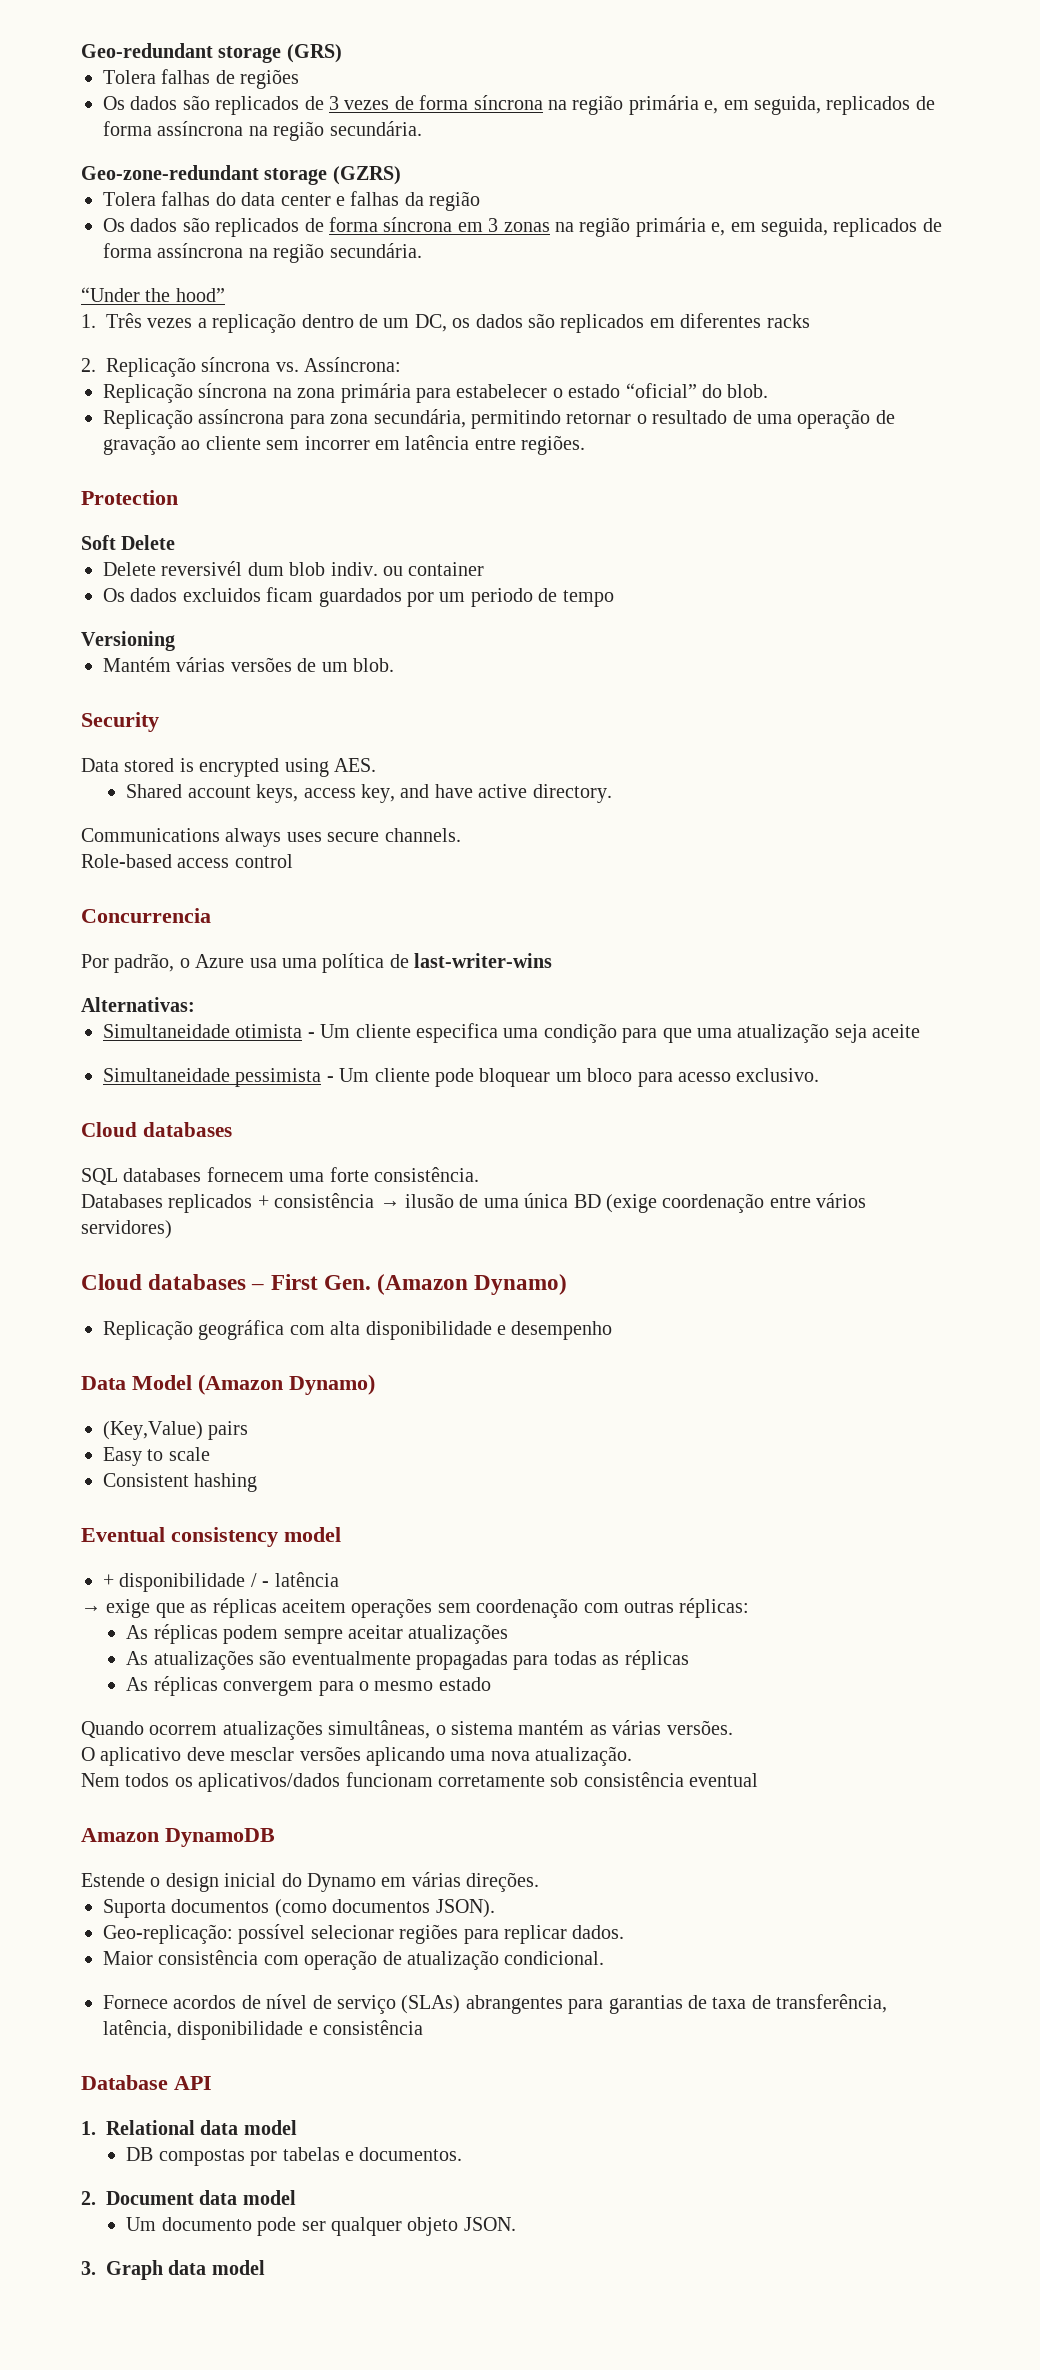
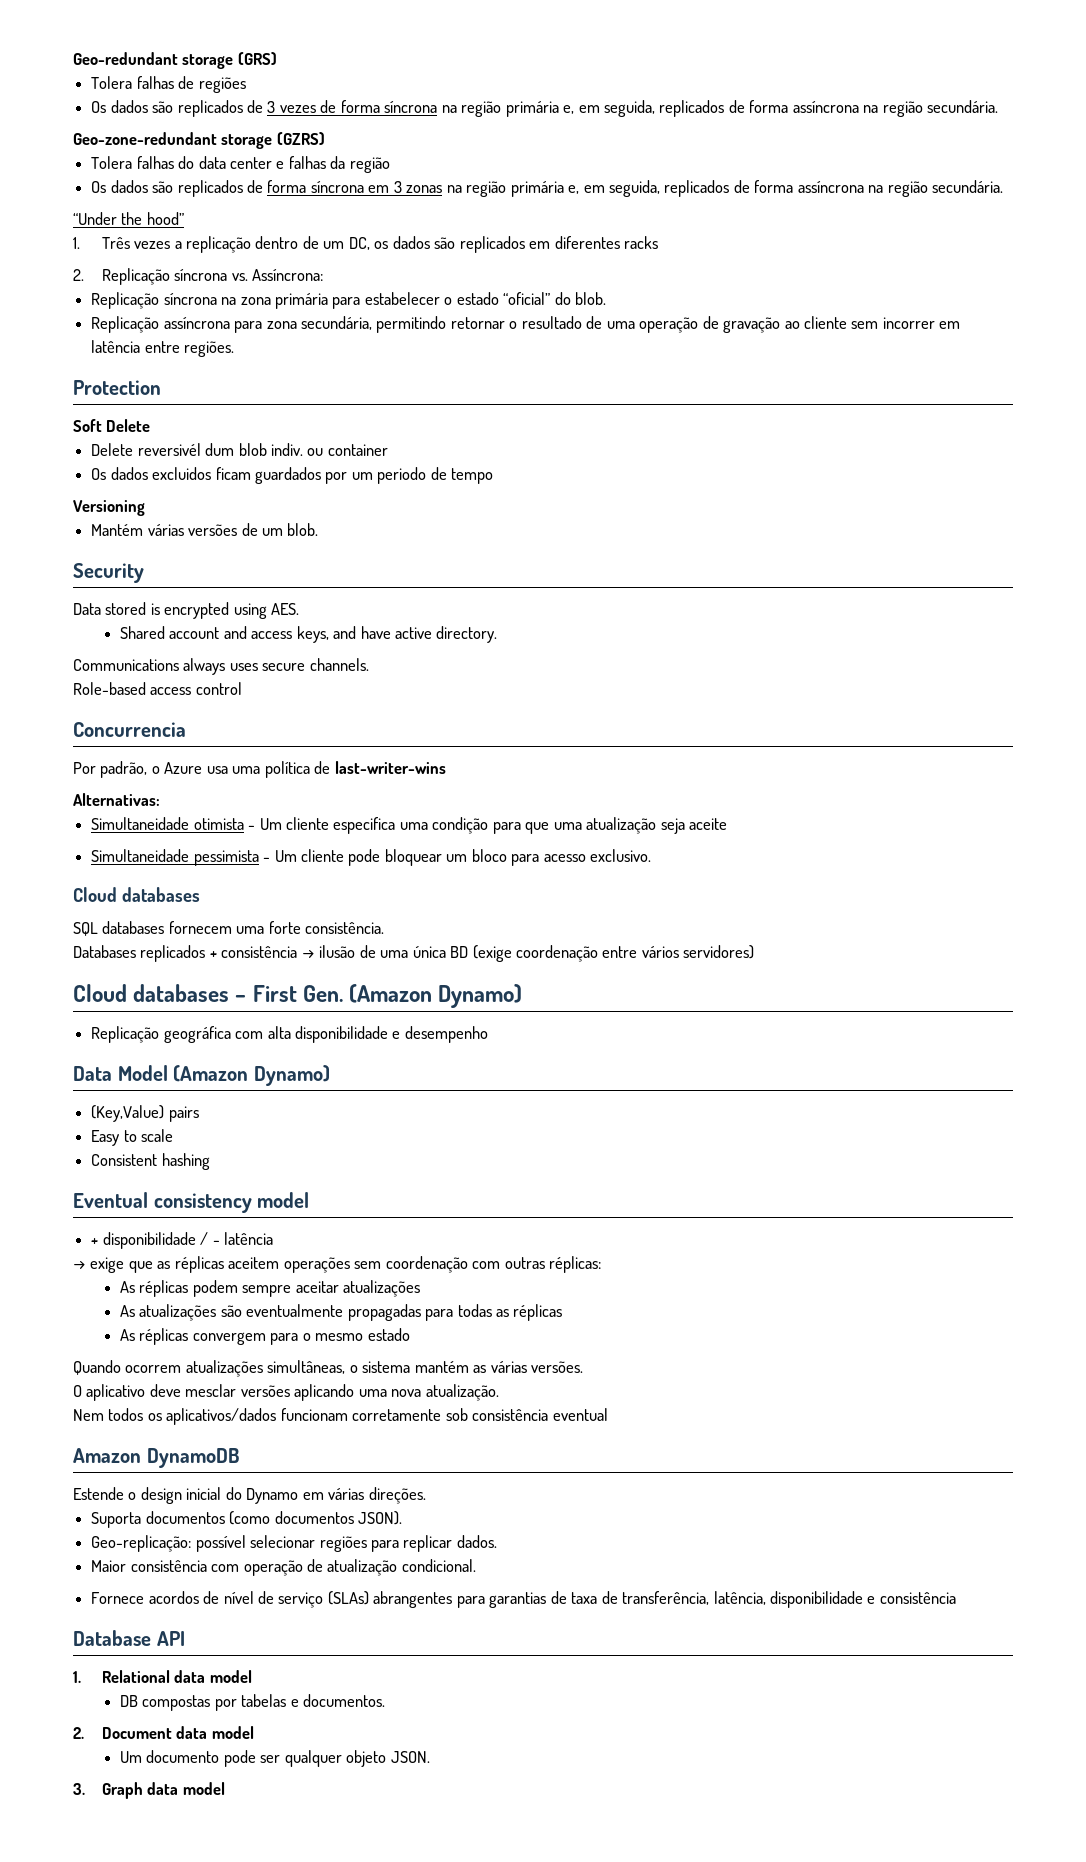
[256,784,395,803] keys, access key, -> [223,626,329,643] and access keys,

